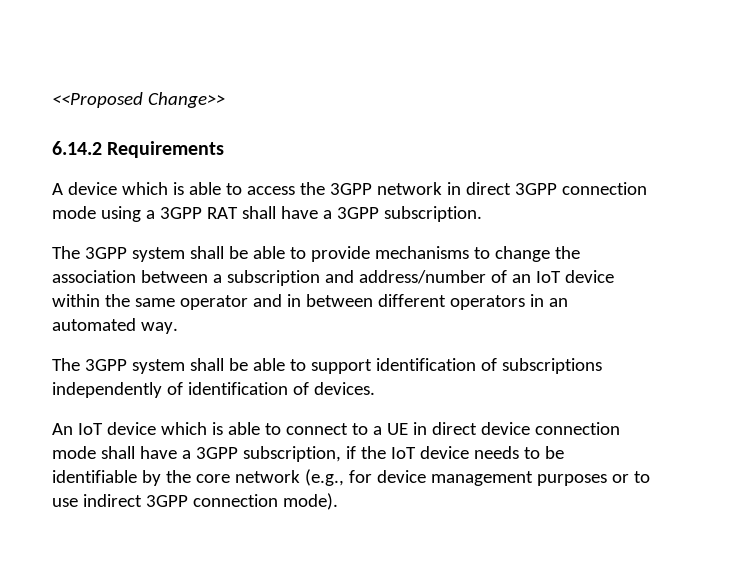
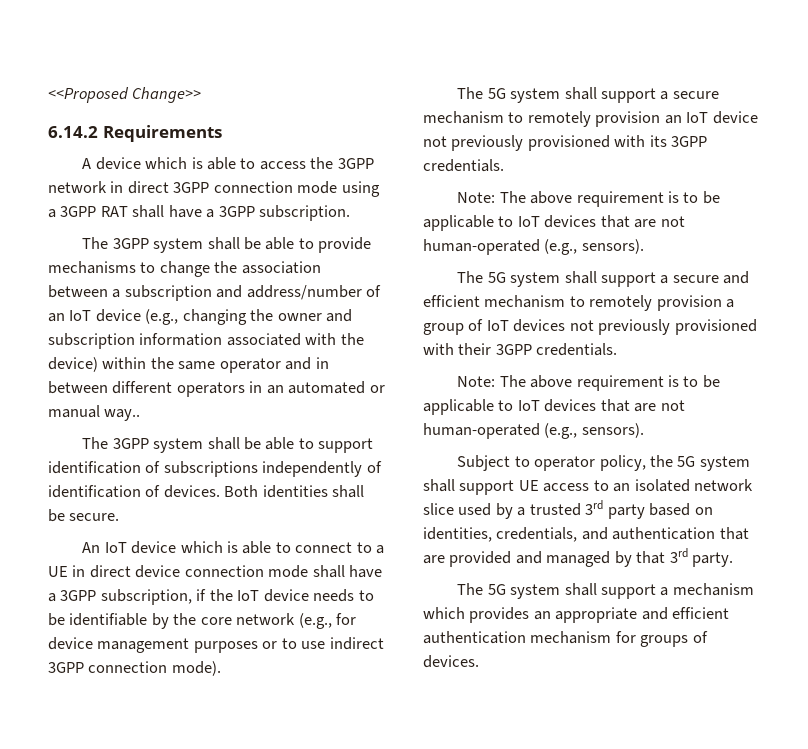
(614, 276) none -> [145,309,353,325] [48,333,364,349] [48,357,98,372] (e.g., changing the owner and subscription information associated with the device)
[140,322,178,334] way. -> [369,385,385,393] [48,405,141,421] or manual way..
(375, 388) none -> [224,485,365,498] [48,509,120,522] Both identities shall be secure.
(338, 501) none -> [457,87,719,103] [423,111,758,127] [423,135,708,151] [423,159,504,172] [457,191,720,207] [423,215,685,231] [423,239,644,255] [457,271,750,287] [423,295,735,311] [423,319,757,335] [423,343,618,356] [457,375,720,391] [423,399,685,415] [423,423,644,439] [457,455,750,471] [423,479,754,495] [423,500,713,519] [423,527,749,542] [423,548,734,567] [457,583,754,599] [423,607,730,623] [423,631,708,647] [423,655,479,668] // The 5G system shall support a secure mechanism to remotely provision an IoT device not previously provisioned with its 3GPP credentials. // Note: The above requirement is to be applicable to IoT devices that are not human-operated (e.g., sensors). // The 5G system shall support a secure and efficient mechanism to remotely provision a group of IoT devices not previously provisioned with their 3GPP credentials. // Note: The above requirement is to be applicable to IoT devices that are not human-operated (e.g., sensors). // Subject to operator policy, the 5G system shall support UE access to an isolated network slice used by a trusted 3rd party based on identities, credentials, and authentication that are provided and managed by that 3rd party. // The 5G system shall support a mechanism which provides an appropriate and efficient authentication mechanism for groups of devices.

